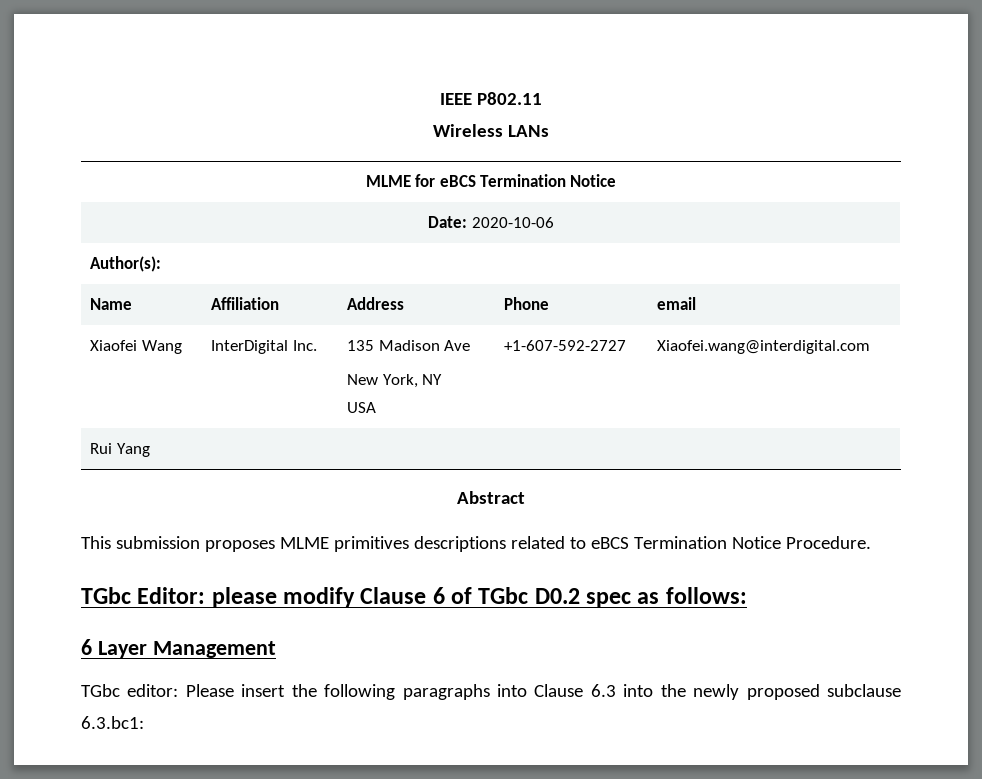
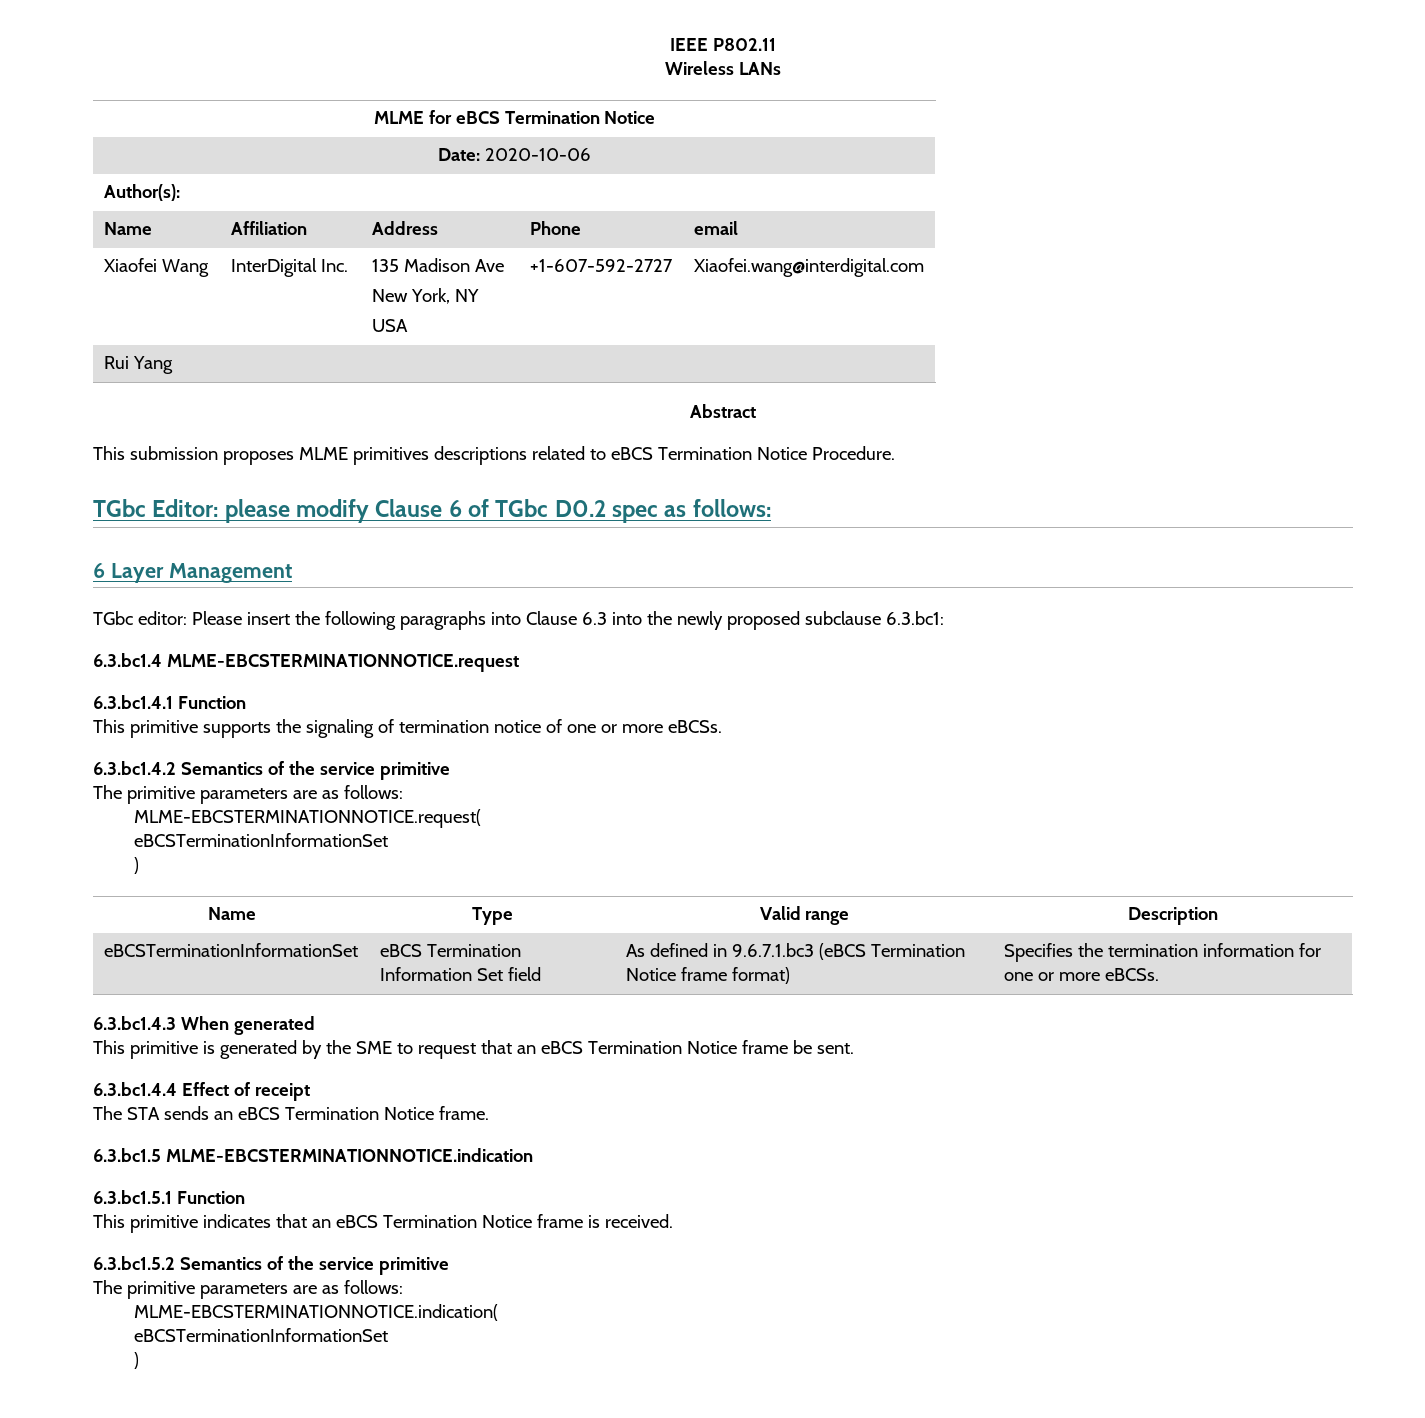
(144, 722) none -> [93,653,519,672] [93,695,246,709] [93,719,722,738] [93,761,450,780] [93,785,403,804] [134,809,482,828] [134,833,389,847] [134,857,140,874] [207,907,256,920] [472,907,514,925] [759,906,850,925] [1128,907,1218,925] [103,943,358,957] [379,944,521,957] [379,967,541,981] [625,943,965,960] [625,967,790,984] [1003,943,1321,962] [1003,968,1159,981] [93,1016,315,1035] [93,1040,854,1059] [93,1082,310,1101] [93,1106,489,1120] [93,1148,533,1162] [93,1190,245,1204] [93,1214,673,1233] [93,1256,449,1275] [93,1280,403,1299] [134,1304,499,1321] [134,1328,389,1342] [134,1352,140,1369] // 6.3.bc1.4 MLME-EBCSTERMINATIONNOTICE.request // 6.3.bc1.4.1 Function // This primitive supports the signaling of termination notice of one or more eBCSs. // 6.3.bc1.4.2 Semantics of the service primitive // The primitive parameters are as follows: // MLME-EBCSTERMINATIONNOTICE.request( // eBCSTerminationInformationSet // ) // Name | Type | Valid range | Description // eBCSTerminationInformationSet | eBCS Termination Information Set field | As defined in 9.6.7.1.bc3 (eBCS Termination Notice frame format) | Specifies the termination information for one or more eBCSs. // 6.3.bc1.4.3 When generated // This primitive is generated by the SME to request that an eBCS Termination Notice frame be sent. // 6.3.bc1.4.4 Effect of receipt // The STA sends an eBCS Termination Notice frame. // 6.3.bc1.5 MLME-EBCSTERMINATIONNOTICE.indication // 6.3.bc1.5.1 Function // This primitive indicates that an eBCS Termination Notice frame is received. // 6.3.bc1.5.2 Semantics of the service primitive // The primitive parameters are as follows: // MLME-EBCSTERMINATIONNOTICE.indication( // eBCSTerminationInformationSet // )

